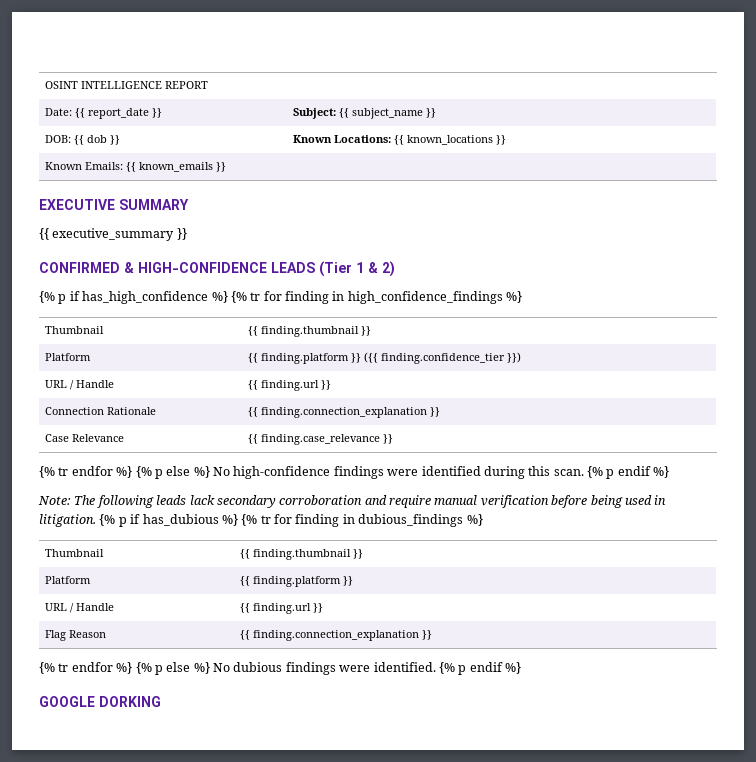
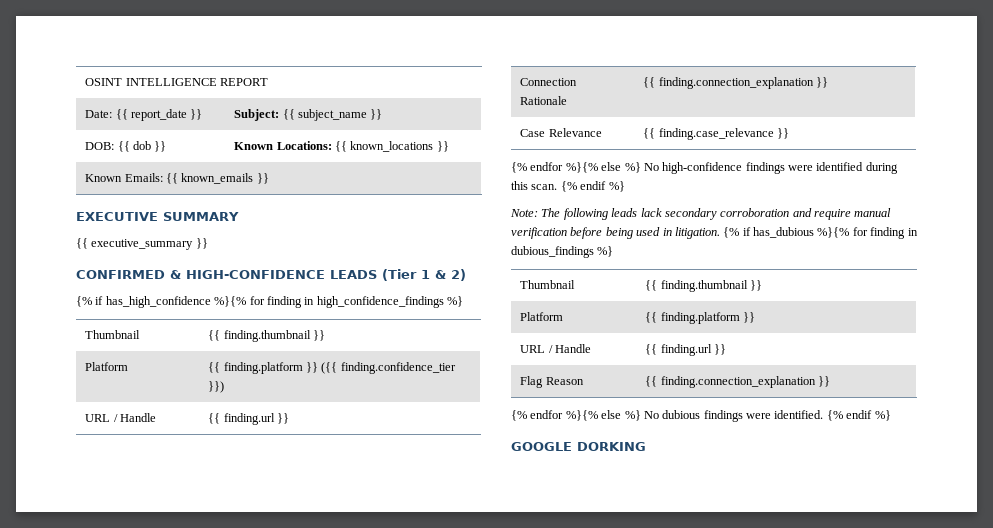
[58,294,67,304] p -> (92, 301) none
[211,291,261,303] %} {% tr -> [214,296,247,307] %}{%
[58,466,163,479] tr endfor %} {% p -> [530,162,598,173] endfor %}{%
[606,469,615,479] p -> (577, 186) none
[118,517,127,527] p -> (740, 232) none
[221,514,271,526] %} {% tr -> [817,227,850,238] %}{%
[58,662,163,675] tr endfor %} {% p -> [530,410,598,421] endfor %}{%
[458,665,467,675] p -> (843, 415) none

